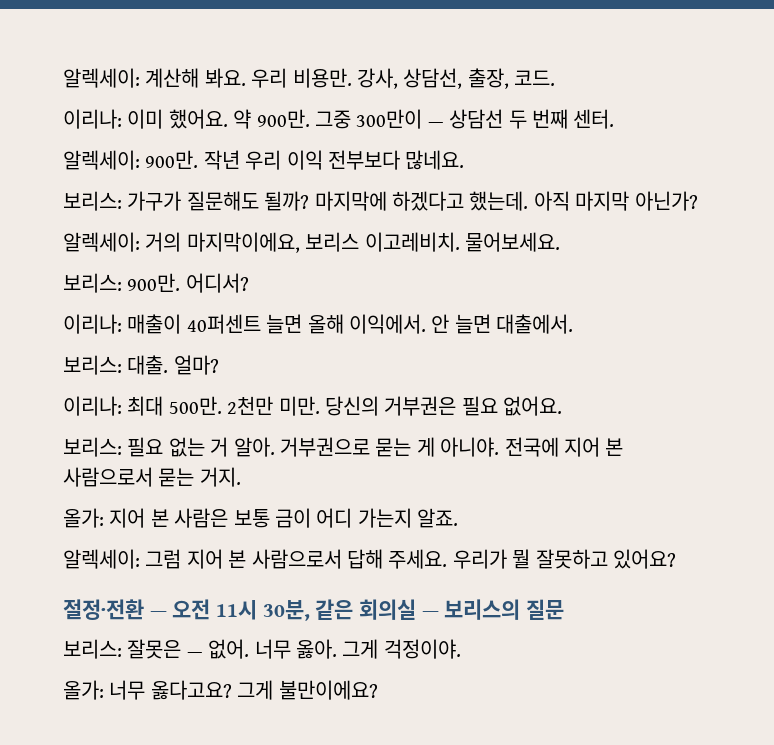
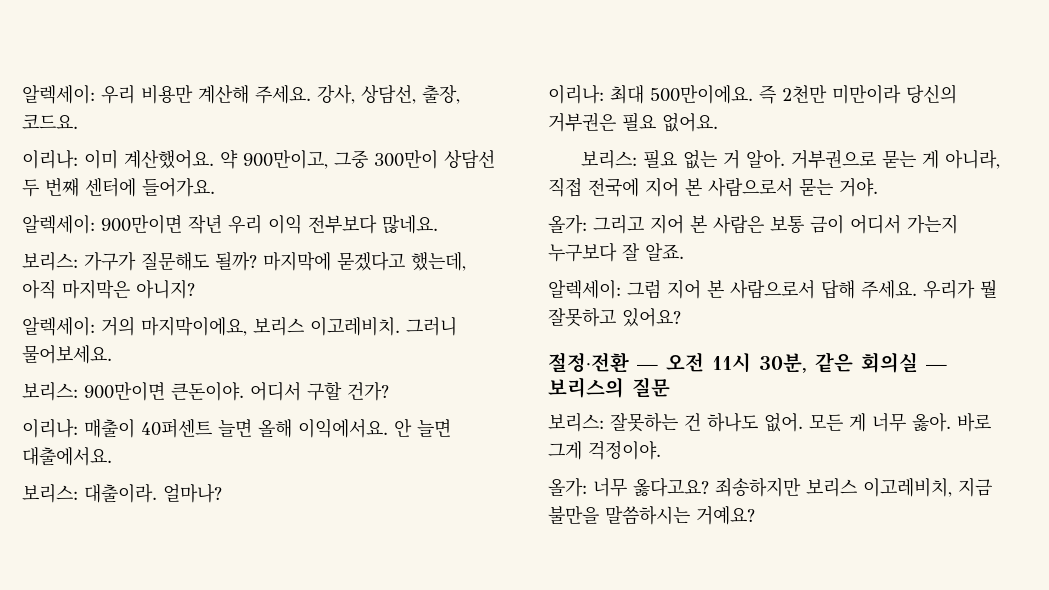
[63,68,352,88] 알렉세이: 계산해 봐요. 우리 비용만. -> [22,85,311,104] 알렉세이: 우리 비용만 계산해 주세요.
[514,70,556,86] 코드. -> [22,114,78,129] 코드요.
[168,109,310,129] 했어요. 약 900만. -> [124,149,328,169] 계산했어요. 약 900만이고,
[427,122,444,127] — -> (438, 159) none
[573,109,615,129] [63,150,199,170] 센터. // 알렉세이: 900만. -> [85,177,215,197] [22,215,182,234] 센터에 들어가요. // 알렉세이: 900만이면
[392,191,698,211] 하겠다고 했는데. 아직 마지막 아닌가? -> [337,251,466,271] [22,279,195,299] 묻겠다고 했는데, 아직 마지막은 아니지?
(460, 242) none -> [406,317,457,336] 그러니
[127,273,249,293] 900만. 어디서? -> [84,381,389,401] 900만이면 큰돈이야. 어디서 구할 건가?
[349,314,426,334] 이익에서. -> [298,419,388,438] 이익에서요.
[496,314,574,334] [63,355,219,375] 대출에서. // 보리스: 대출. 얼마? -> [22,447,112,466] [22,484,222,503] 대출에서요. // 보리스: 대출이라. 얼마나?
[168,396,320,416] 500만. 2천만 미만. -> [650,85,901,104] 500만이에요. 즉 2천만 미만이라
[440,437,500,457] 아니야. -> [945,150,1001,169] [548,178,582,197] 아니라, 직접
[199,467,241,487] [63,508,104,528] 거지. // 올가: -> [839,178,878,197] [548,215,644,234] 거야. // 올가: 그리고
[316,508,412,528] 어디 가는지 -> [850,214,958,234] [548,242,640,262] 어디서 가는지 누구보다 잘
[127,639,250,659] 잘못은 — 없어. -> [610,413,866,432] 잘못하는 건 하나도 없어. 모든 게
(337, 649) none -> [957,413,991,432] 바로
[237,680,378,700] 그게 불만이에요? -> [715,477,992,497] [548,506,755,525] 죄송하지만 보리스 이고레비치, 지금 불만을 말씀하시는 거예요?

